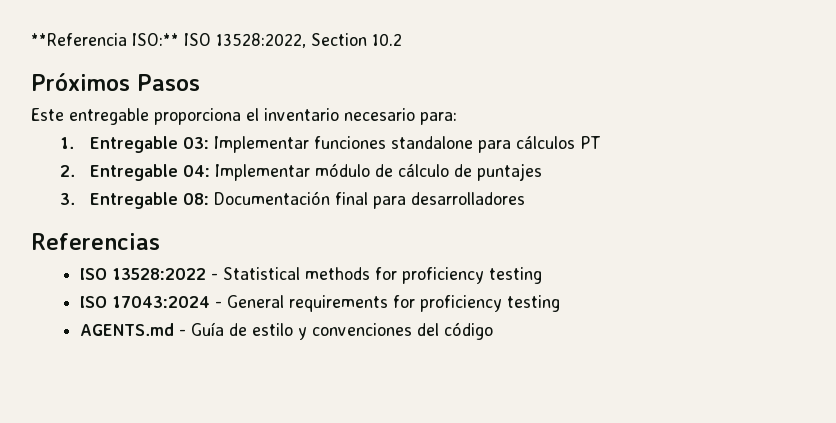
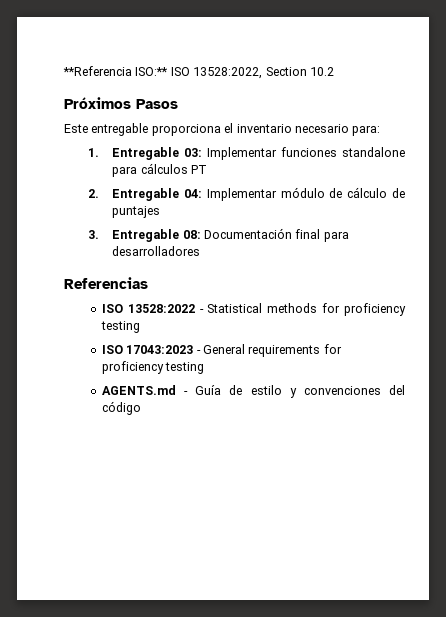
[111,296,210,308] 17043:2024 -> [126,345,194,354] 17043:2023

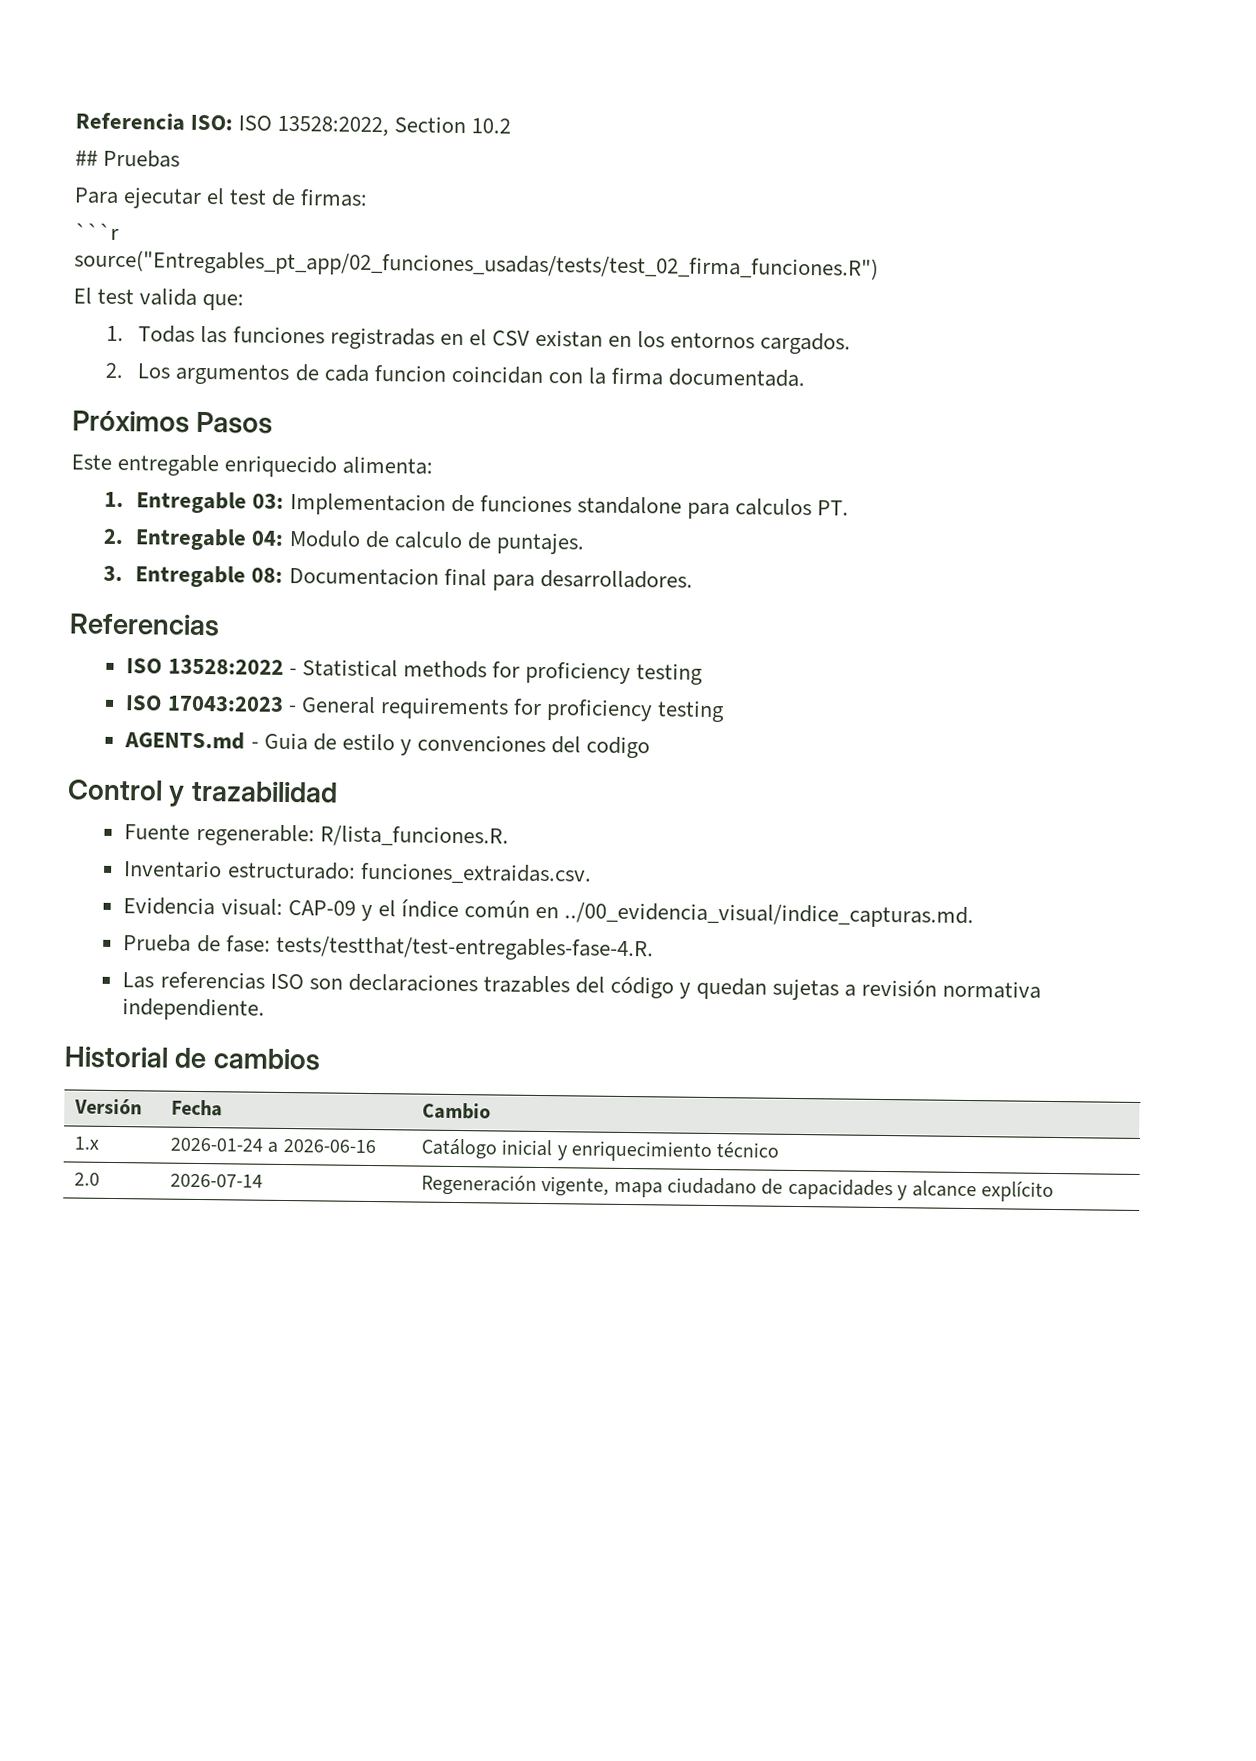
[63,66,169,76] **Referencia ISO:** -> [75,112,234,131] Referencia ISO:
(334, 71) none -> [75,149,181,168] [74,187,369,209] [74,222,119,240] [74,249,879,281] [73,287,245,311] [105,325,852,355] [104,362,806,388] // ## Pruebas // Para ejecutar el test de firmas: // ```r // source("Entregables_pt_app/02_funciones_usadas/tests/test_02_firma_funciones.R") // El test valida que: // 1. Todas las funciones registradas en el CSV existan en los entornos cargados. // 2. Los argumentos de cada funcion coincidan con la firma documentada.
[151,123,381,136] proporciona el inventario necesario para: -> [224,455,434,478] enriquecido alimenta:
[207,147,278,160] Implementar -> [289,493,475,516] Implementacion de
[140,163,207,174] cálculos PT -> [734,498,849,517] calculos PT.
[206,187,406,201] [112,206,161,218] Implementar módulo de cálculo de puntajes -> [288,530,585,555] Modulo de calculo de puntajes.
[203,228,292,239] Documentación -> [288,567,439,586] Documentacion
[112,246,201,256] desarrolladores -> [539,569,693,589] desarrolladores.
[195,385,222,395] Guía -> [263,732,308,751] Guia
[101,401,141,415] código -> [586,736,651,759] [67,779,338,807] [124,823,509,848] [124,860,592,885] [123,897,975,929] [123,934,654,962] [122,971,1042,1001] [122,998,266,1021] [64,1046,321,1071] [73,1098,142,1115] [170,1099,223,1117] [421,1102,491,1120] [73,1136,99,1150] [169,1137,376,1154] [420,1138,780,1162] [73,1172,100,1186] [169,1173,263,1188] [420,1174,1054,1202] codigo // Control y trazabilidad // Fuente regenerable: R/lista_funciones.R. // Inventario estructurado: funciones_extraidas.csv. // Evidencia visual: CAP-09 y el índice común en ../00_evidencia_visual/indice_capturas.md. // Prueba de fase: tests/testthat/test-entregables-fase-4.R. // Las referencias ISO son declaraciones trazables del código y quedan sujetas a revisión normativa independiente. // Historial de cambios // Versión | Fecha | Cambio // 1.x | 2026-01-24 a 2026-06-16 | Catálogo inicial y enriquecimiento técnico // 2.0 | 2026-07-14 | Regeneración vigente, mapa ciudadano de capacidades y alcance explícito

